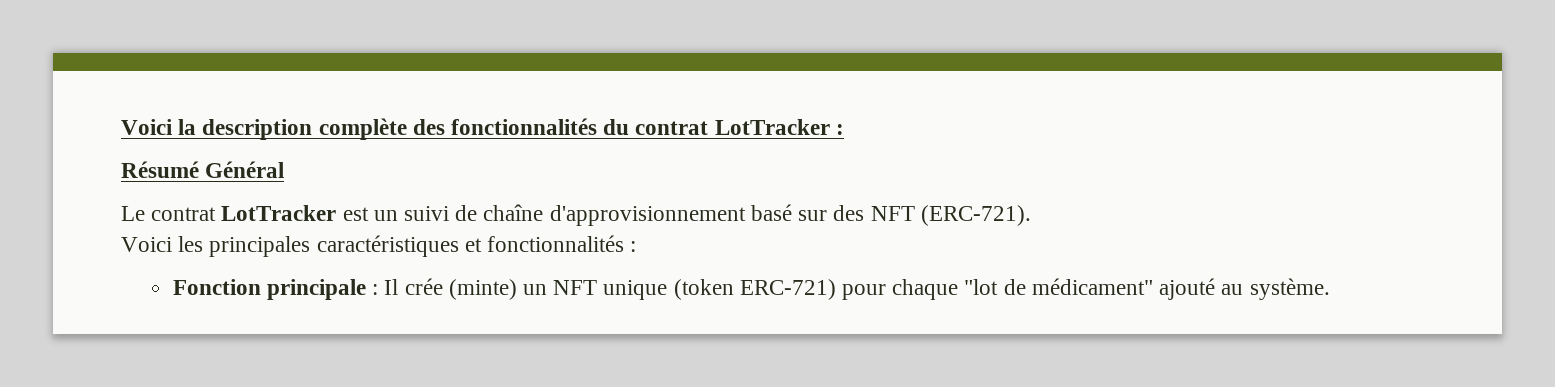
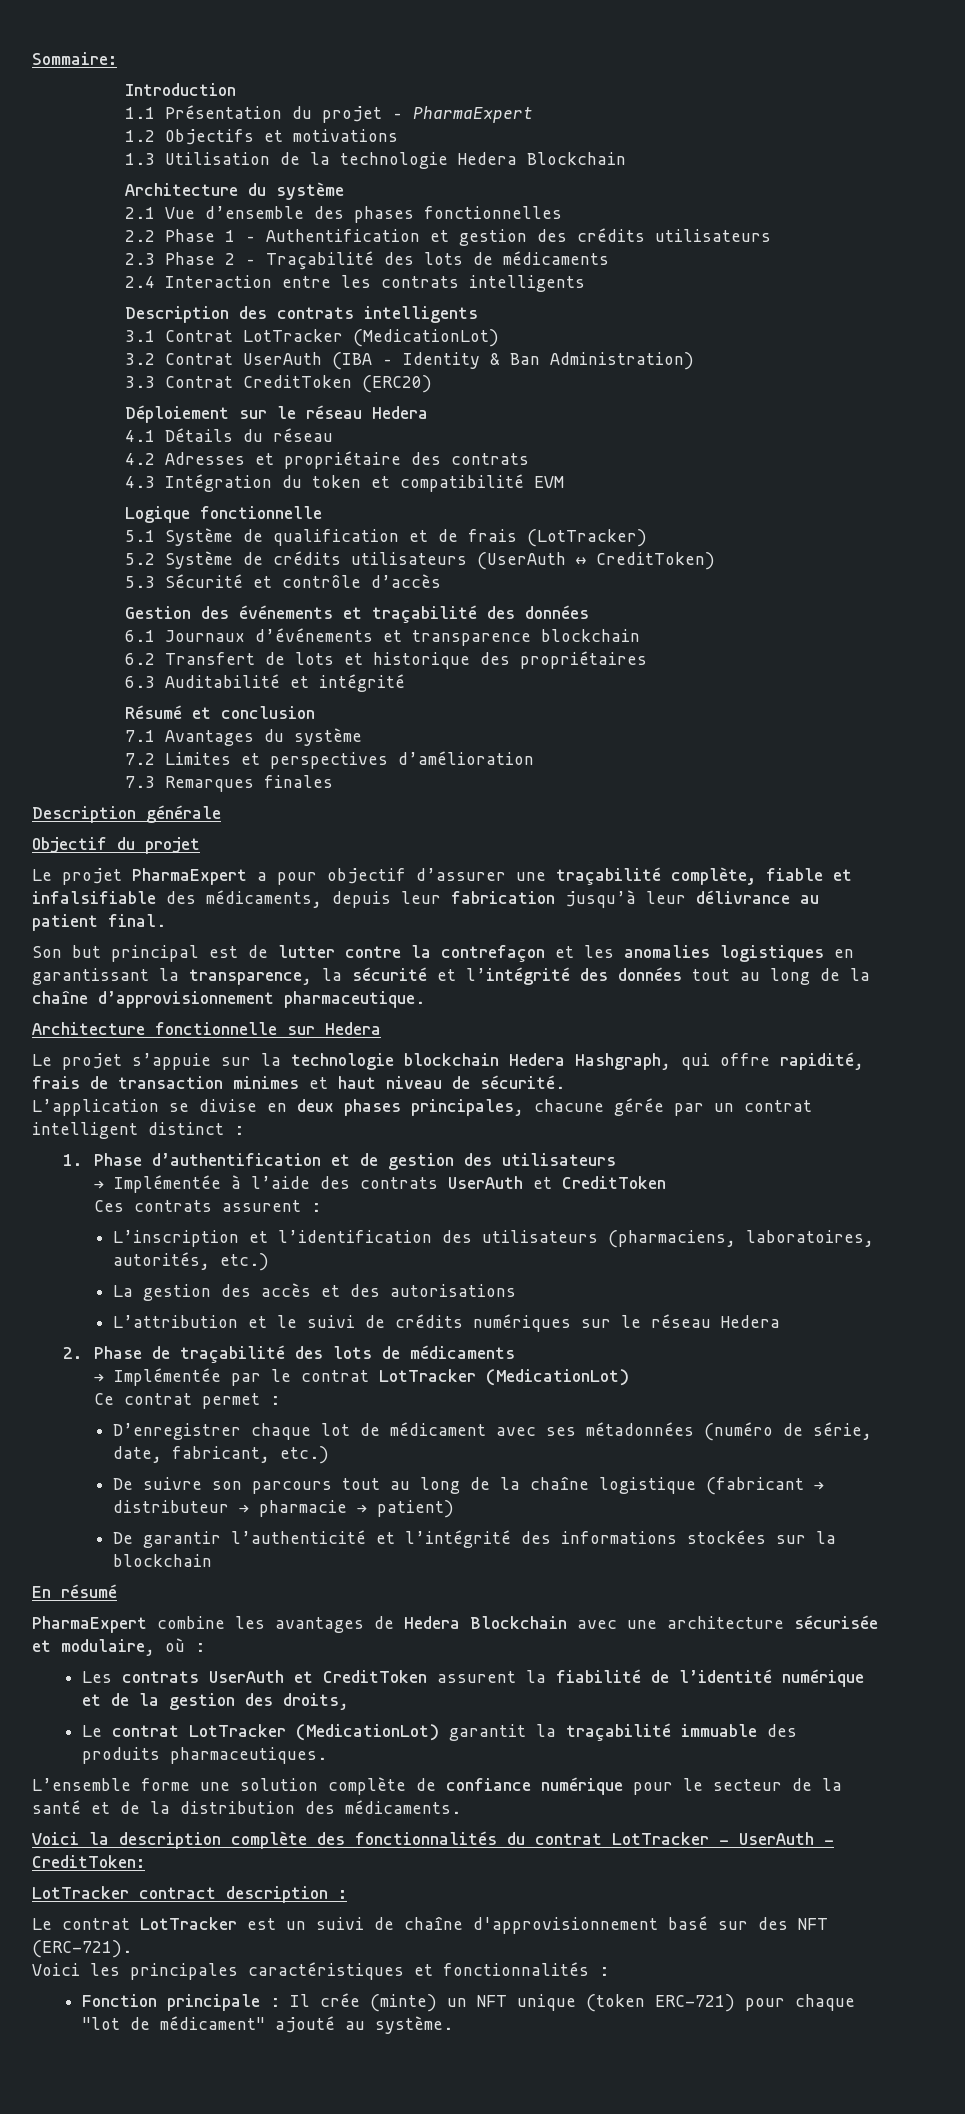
(121, 127) none -> [32,52,117,65] [124,83,236,96] [124,105,533,123] [124,129,398,145] [124,152,626,169] [124,182,344,200] [124,206,562,223] [124,228,771,246] [124,251,609,270] [124,275,585,292] [124,306,478,323] [124,329,499,347] [124,352,694,370] [124,375,432,393] [124,405,428,423] [124,428,333,442] [124,451,529,469] [124,474,564,492] [124,506,322,523] [124,528,647,547] [124,551,715,570] [124,574,441,588] [124,605,589,623] [124,628,640,646] [124,651,647,669] [124,674,405,692] [124,705,315,719] [124,728,362,746] [124,751,534,769] [124,775,333,792] [32,805,221,823] [32,837,200,854] [32,867,852,885] [32,890,819,908] [32,914,166,931] [32,945,854,962] [32,967,870,985] [32,991,425,1008] [32,1022,381,1035] [32,1052,864,1070] [32,1075,565,1089] [32,1098,812,1116] [32,1122,244,1139] [62,1153,616,1170] [93,1175,666,1193] [93,1200,321,1212] [112,1230,874,1248] [112,1252,269,1271] [112,1283,516,1301] [112,1314,780,1332] [62,1345,515,1363] [93,1368,629,1386] [93,1393,280,1409] [112,1422,872,1441] [112,1446,329,1464] [112,1476,824,1495] [112,1500,454,1518] [112,1530,836,1548] [112,1554,212,1567] [32,1584,117,1598] [32,1615,878,1633] [32,1638,205,1656] [82,1669,865,1687] [82,1693,350,1710] [82,1723,798,1741] [82,1747,328,1764] [32,1777,842,1795] [32,1800,461,1814] Sommaire: // Introduction // 1.1 Présentation du projet – PharmaExpert // 1.2 Objectifs et motivations // 1.3 Utilisation de la technologie Hedera Blockchain // Architecture du système // 2.1 Vue d’ensemble des phases fonctionnelles // 2.2 Phase 1 – Authentification et gestion des crédits utilisateurs // 2.3 Phase 2 – Traçabilité des lots de médicaments // 2.4 Interaction entre les contrats intelligents // Description des contrats intelligents // 3.1 Contrat LotTracker (MedicationLot) // 3.2 Contrat UserAuth (IBA – Identity & Ban Administration) // 3.3 Contrat CreditToken (ERC20) // Déploiement sur le réseau Hedera // 4.1 Détails du réseau // 4.2 Adresses et propriétaire des contrats // 4.3 Intégration du token et compatibilité EVM // Logique fonctionnelle // 5.1 Système de qualification et de frais (LotTracker) // 5.2 Système de crédits utilisateurs (UserAuth ↔ CreditToken) // 5.3 Sécurité et contrôle d’accès // Gestion des événements et traçabilité des données // 6.1 Journaux d’événements et transparence blockchain // 6.2 Transfert de lots et historique des propriétaires // 6.3 Auditabilité et intégrité // Résumé et conclusion // 7.1 Avantages du système // 7.2 Limites et perspectives d’amélioration // 7.3 Remarques finales // Description générale // Objectif du projet // Le projet PharmaExpert a pour objectif d’assurer une traçabilité complète, fiable et infalsifiable des médicaments, depuis leur fabrication jusqu’à leur délivrance au patient final. // Son but principal est de lutter contre la contrefaçon et les anomalies logistiques en garantissant la transparence, la sécurité et l’intégrité des données tout au long de la chaîne d’approvisionnement pharmaceutique. // Architecture fonctionnelle sur Hedera // Le projet s’appuie sur la technologie blockchain Hedera Hashgraph, qui offre rapidité, frais de transaction minimes et haut niveau de sécurité. // L’application se divise en deux phases principales, chacune gérée par un contrat intelligent distinct : // 1. Phase d’authentification et de gestion des utilisateurs // → Implémentée à l’aide des contrats UserAuth et CreditToken // Ces contrats assurent : // L’inscription et l’identification des utilisateurs (pharmaciens, laboratoires, autorités, etc.) // La gestion des accès et des autorisations // L’attribution et le suivi de crédits numériques sur le réseau Hedera // 2. Phase de traçabilité des lots de médicaments // → Implémentée par le contrat LotTracker (MedicationLot) // Ce contrat permet : // D’enregistrer chaque lot de médicament avec ses métadonnées (numéro de série, date, fabricant, etc.) // De suivre son parcours tout au long de la chaîne logistique (fabricant → distributeur → pharmacie → patient) // De garantir l’authenticité et l’intégrité des informations stockées sur la blockchain // En résumé // PharmaExpert combine les avantages de Hedera Blockchain avec une architecture sécurisée et modulaire, où : // Les contrats UserAuth et CreditToken assurent la fiabilité de l’identité numérique et de la gestion des droits, // Le contrat LotTracker (MedicationLot) garantit la traçabilité immuable des produits pharmaceutiques. // L’ensemble forme une solution complète de confiance numérique pour le secteur de la santé et de la distribution des médicaments. //
[835,124,844,135] [121,161,285,178] : // Résumé Général -> [719,1832,834,1845] [32,1855,145,1868] [32,1886,347,1903] - UserAuth - CreditToken: // LotTracker contract description :

